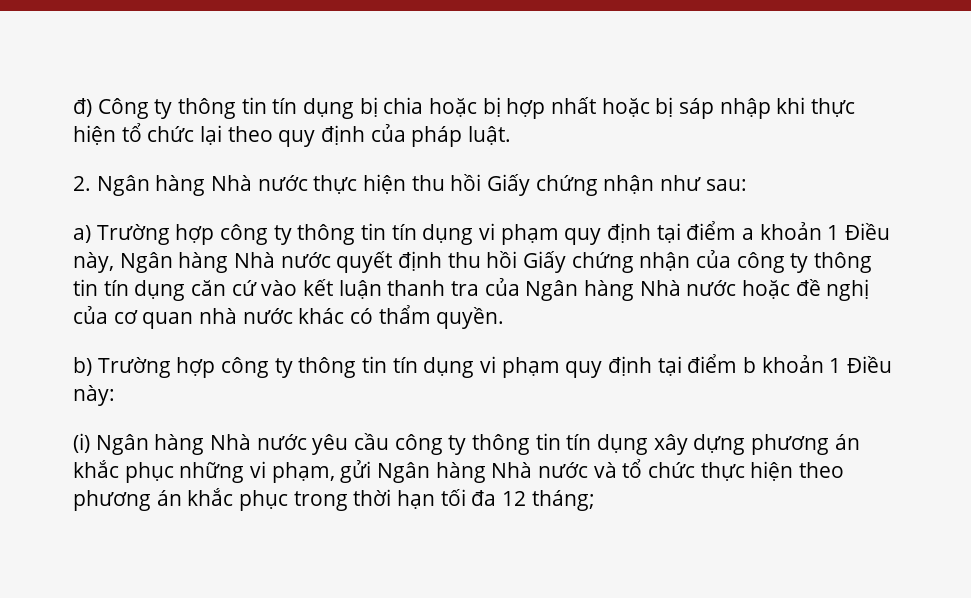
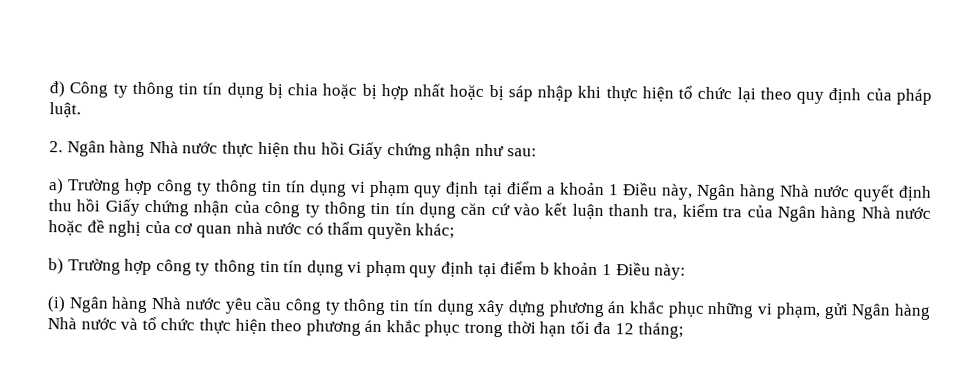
(446, 288) none -> [653,203,718,220] tra, kiểm
[298,308,345,324] khác -> (303, 228) none
[436,307,505,329] quyền. -> [366,221,456,240] quyền khác;

